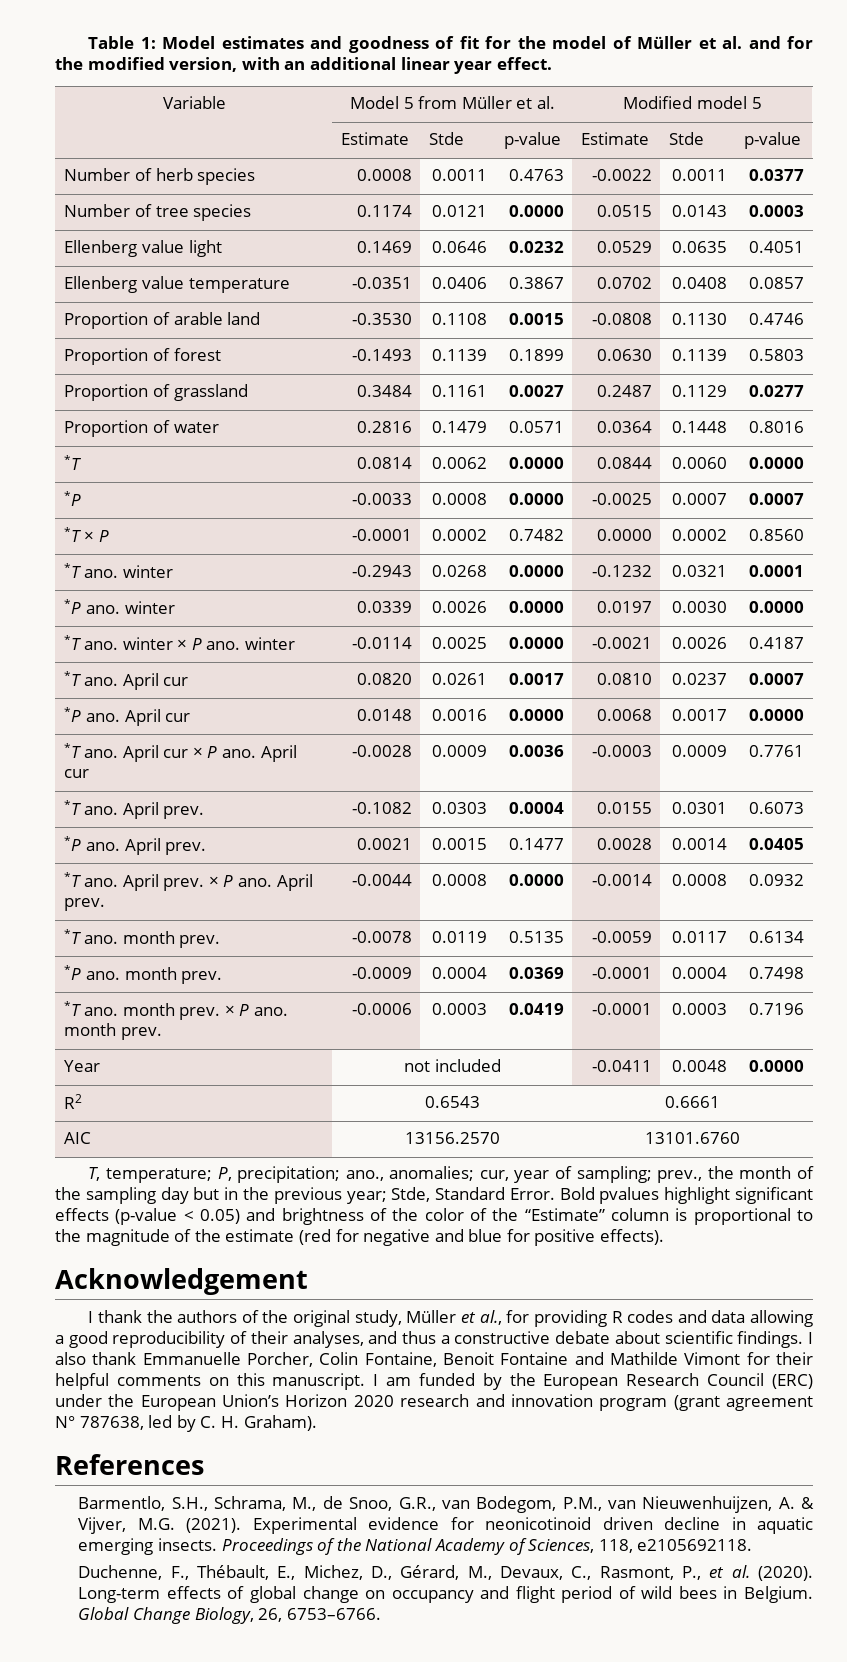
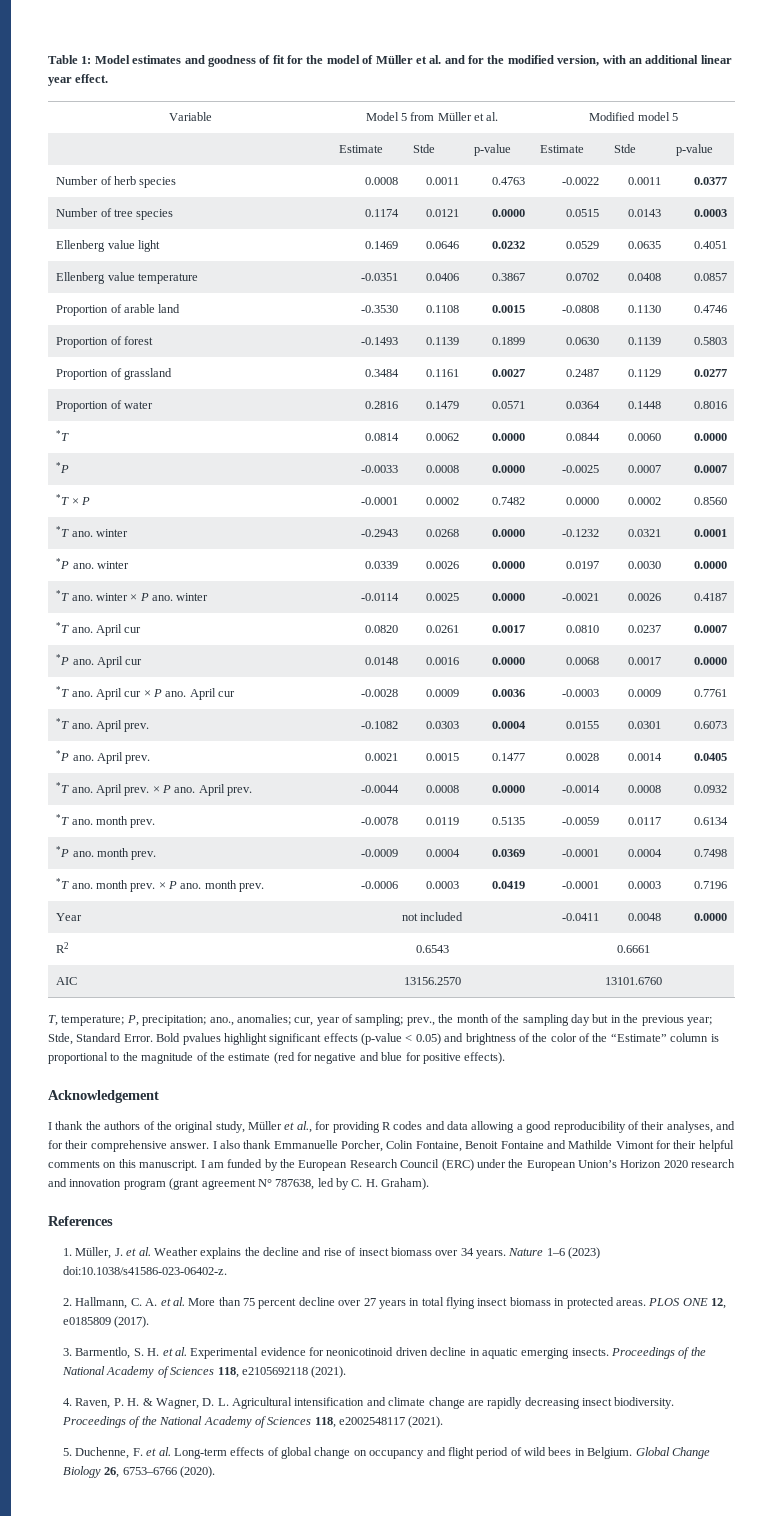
[402,1331,804,1348] thus a constructive debate about scientific findings. -> [48,1140,210,1152] for their comprehensive answer.
[78,1496,815,1513] [78,1517,242,1534] Barmentlo, S.H., Schrama, M., de Snoo, G.R., van Bodegom, P.M., van Nieuwenhuijzen, A. & Vijver, M.G. (2021). -> [63,1247,601,1259] [63,1266,228,1275] [63,1297,727,1309] [63,1316,150,1328] [63,1347,187,1359] 1. Müller, J. et al. Weather explains the decline and rise of insect biomass over 34 years. Nature 1–6 (2023) doi:10.1038/s41586-023-06402-z. // 2. Hallmann, C. A. et al. More than 75 percent decline over 27 years in total flying insect biomass in protected areas. PLOS ONE 12, e0185809 (2017). // 3. Barmentlo, S. H. et al.
[528,1539,753,1553] [78,1565,813,1581] Sciences, 118, e2105692118. // Duchenne, F., Thébault, E., Michez, D., Gérard, M., Devaux, C., Rasmont, P., et al. (2020). -> [170,1366,347,1378] [63,1397,675,1409] [62,1416,444,1428] [63,1447,171,1459] Sciences 118, e2105692118 (2021). // 4. Raven, P. H. & Wagner, D. L. Agricultural intensification and climate change are rapidly decreasing insect biodiversity. Proceedings of the National Academy of Sciences 118, e2002548117 (2021). // 5. Duchenne, F. et al.
[194,1607,381,1624] Biology, 26, 6753–6766. -> [63,1466,216,1478] Biology 26, 6753–6766 (2020).

